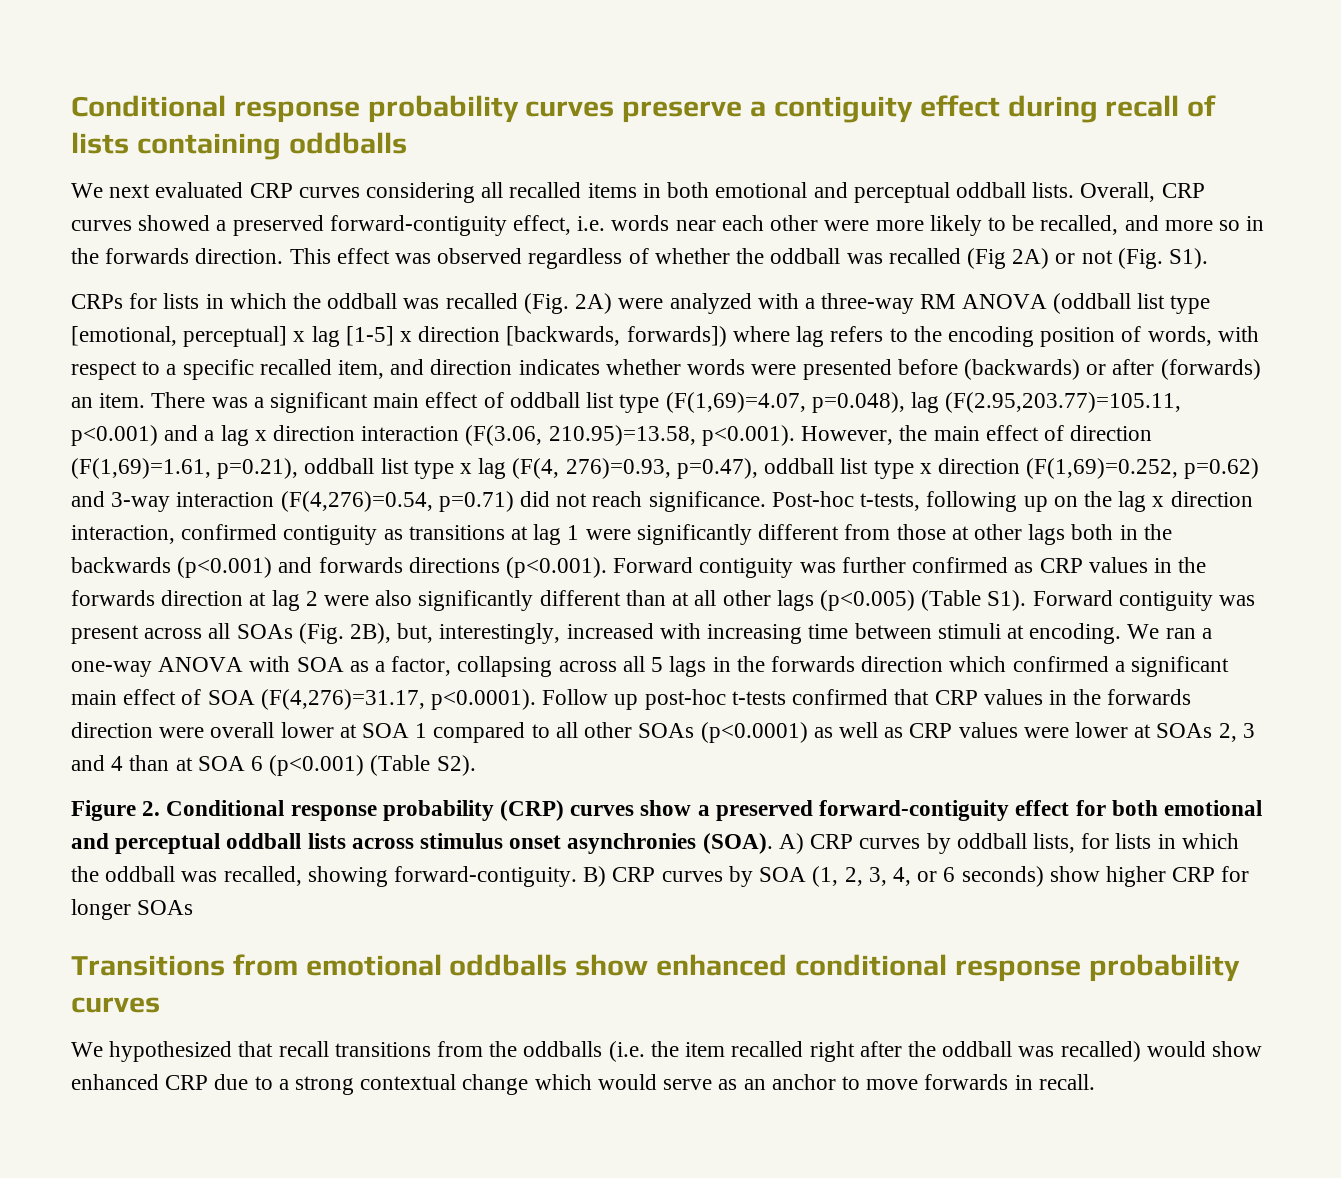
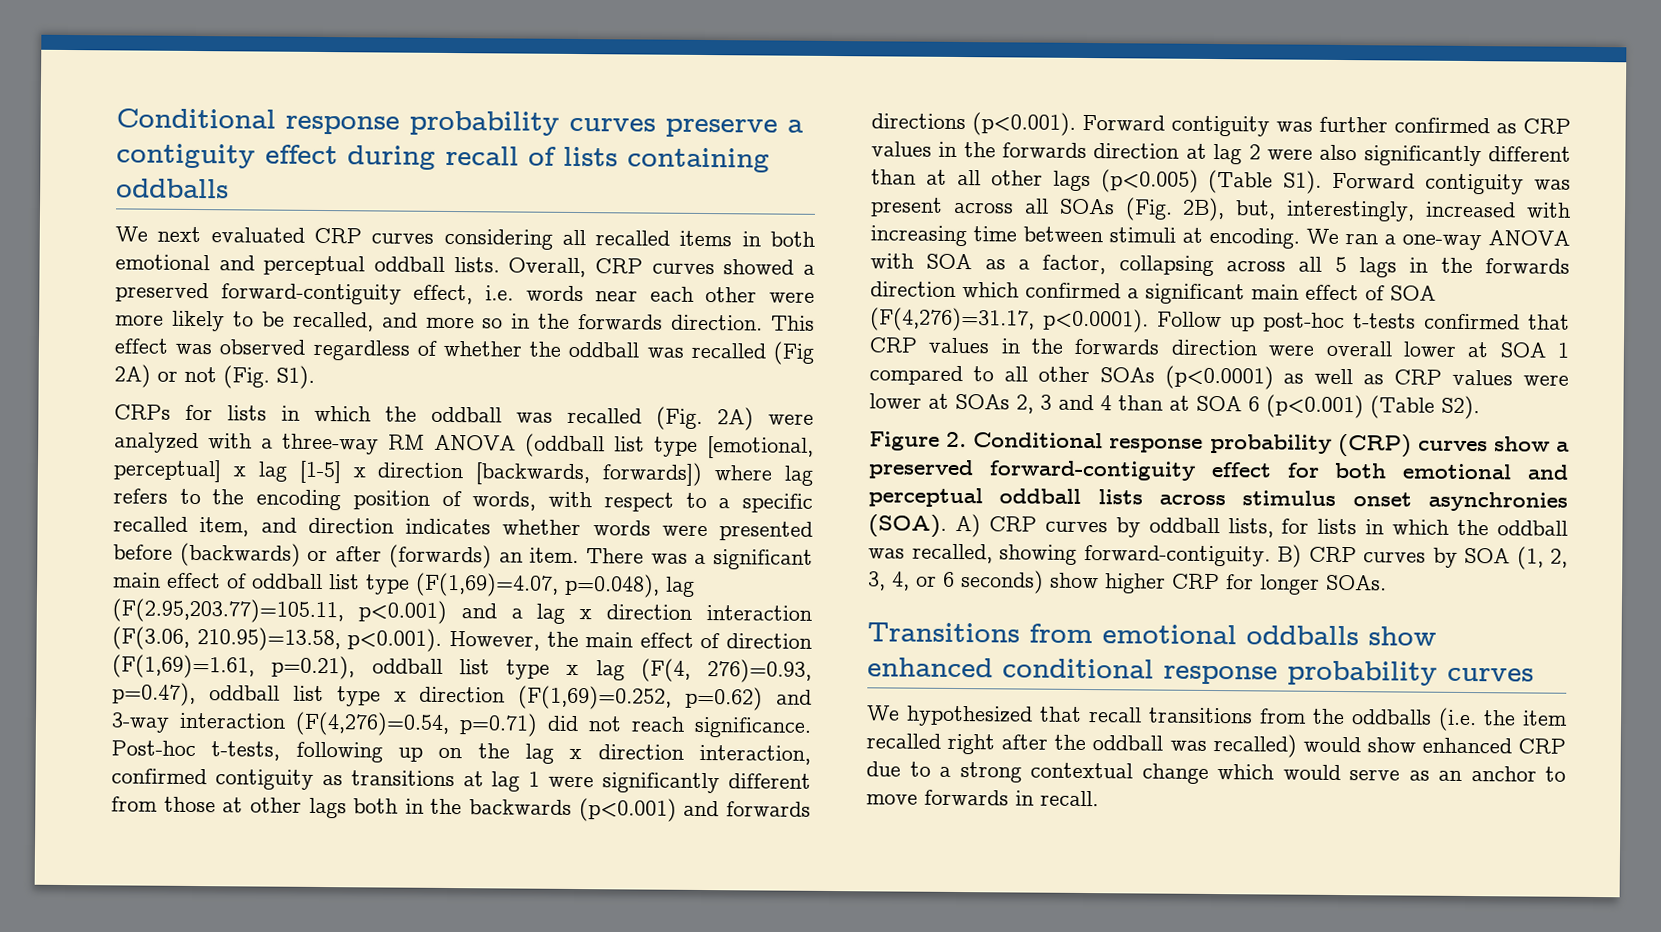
[137,900,194,915] SOAs -> [1326,574,1387,591] SOAs.

